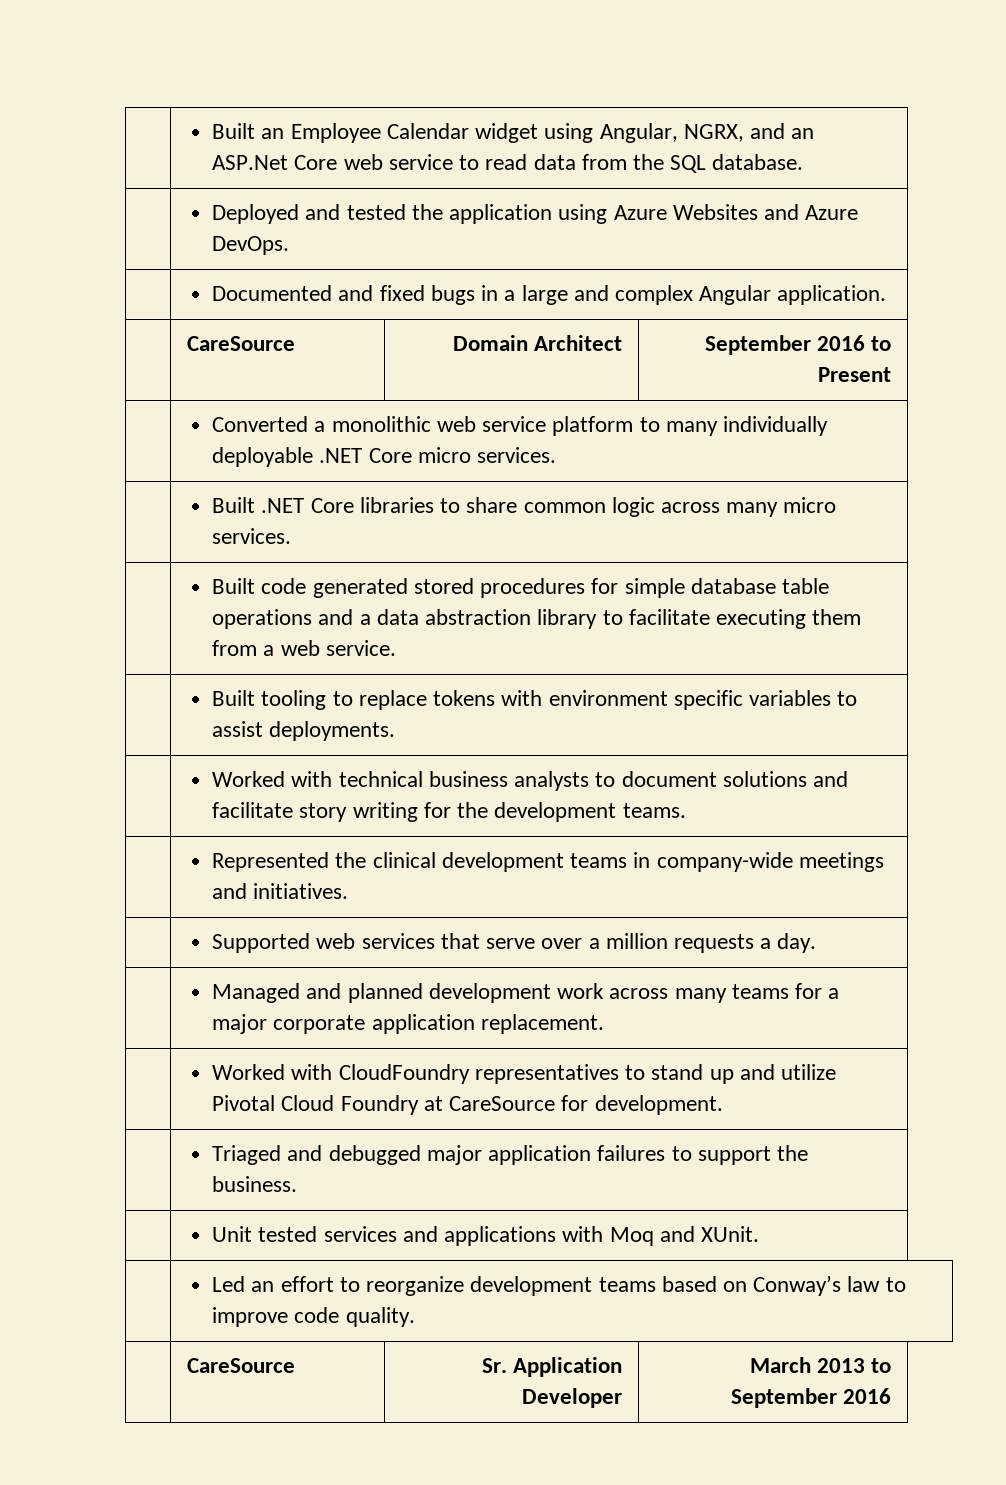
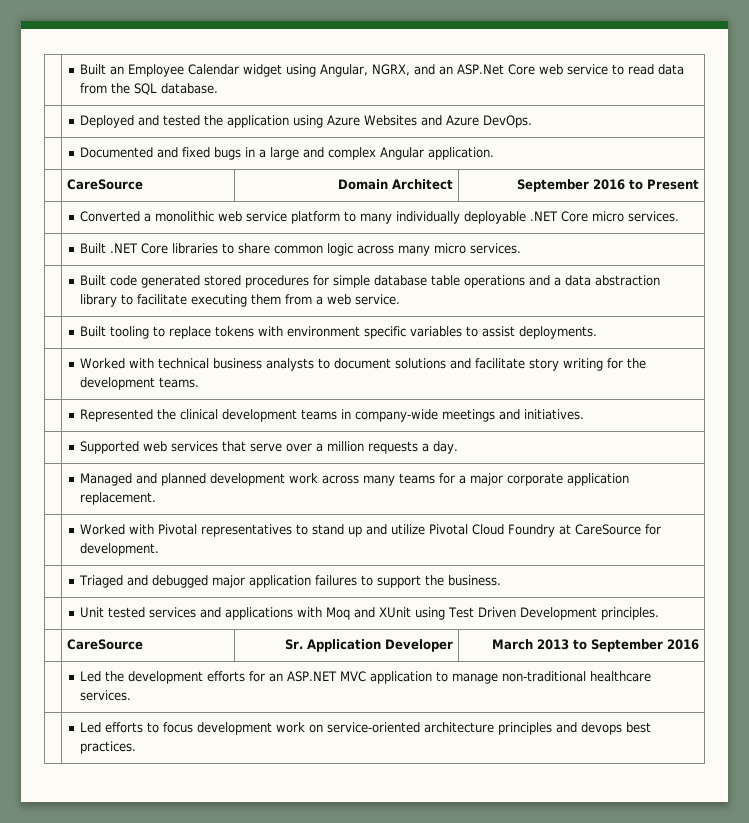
[338,1064,470,1084] CloudFoundry -> [158,524,198,535] Pivotal
[700,1226,759,1242] [212,1275,906,1296] [212,1307,415,1327] XUnit. // | Led an effort to reorganize development teams based on Conway’s law to improve code quality. -> [379,607,660,620] XUnit using Test Driven Development principles.
(892, 1396) none -> [80,671,652,684] [80,690,132,701] [80,722,652,735] [80,741,137,754] // | Led the development efforts for an ASP.NET MVC application to manage non-traditional healthcare services. // | Led efforts to focus development work on service-oriented architecture principles and devops best practices.

